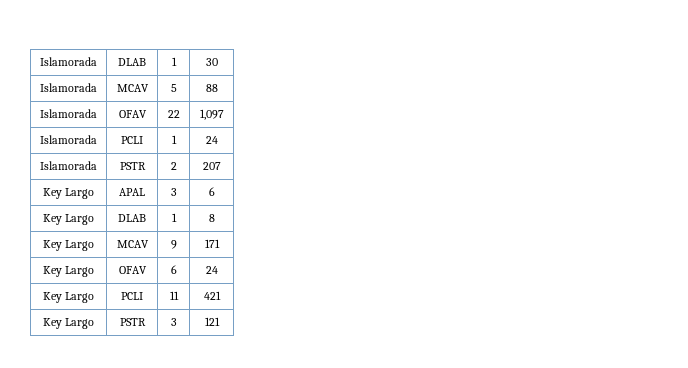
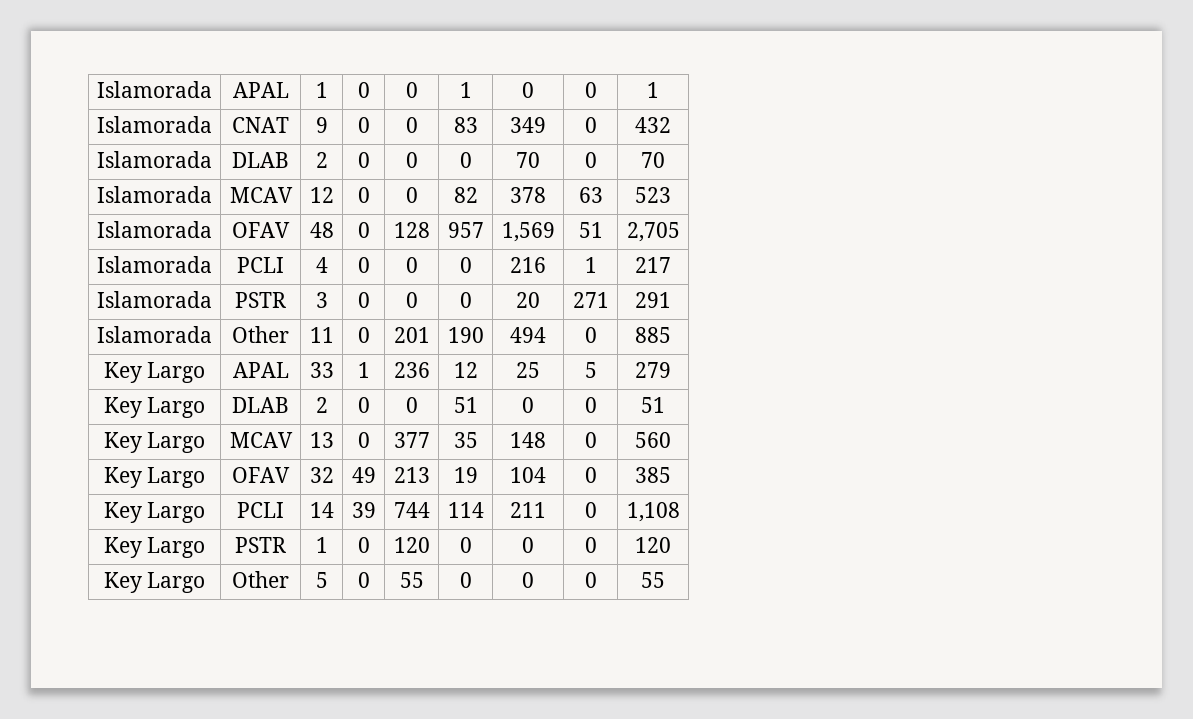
[40,57,97,66] [118,58,146,66] [171,57,177,66] [205,58,218,66] [40,83,97,92] [116,84,149,92] [170,84,177,92] [205,84,218,92] [40,109,97,118] [118,110,147,118] [167,110,180,118] [199,109,224,120] [40,135,97,144] [121,136,143,144] [171,135,177,144] [205,136,218,144] Islamorada | DLAB | 1 | 30 // Islamorada | MCAV | 5 | 88 // Islamorada | OFAV | 22 | 1,097 // Islamorada | PCLI | 1 | 24 -> [97,81,212,98] [232,82,289,98] [315,82,328,98] [357,82,370,98] [405,82,418,98] [459,82,472,98] [522,82,534,98] [584,82,597,98] [647,82,659,98] [97,116,212,133] [232,117,289,133] [315,117,328,133] [357,117,370,133] [405,117,418,133] [453,117,478,133] [510,117,546,133] [584,117,597,133] [635,117,671,133] [97,151,212,168] [232,152,289,168] [315,152,328,168] [357,152,370,168] [405,152,418,168] [459,152,472,168] [516,152,540,168] [584,152,597,168] [641,152,665,168] [97,186,212,203] [229,187,293,203] [309,187,334,203] [357,187,370,203] [405,187,418,203] [453,187,478,203] [510,187,546,203] [578,187,603,203] [635,187,671,203] [97,221,212,238] [232,222,290,238] [309,222,334,238] [357,222,370,238] [393,222,430,238] [447,222,484,238] [501,222,555,242] [578,222,603,238] [626,222,680,242] [97,256,212,273] [237,257,284,273] [315,257,328,273] [357,257,370,273] [405,257,418,273] [459,257,472,273] [510,257,546,273] [584,257,597,273] [635,257,671,273] Islamorada | APAL | 1 | 0 | 0 | 1 | 0 | 0 | 1 // Islamorada | CNAT | 9 | 0 | 0 | 83 | 349 | 0 | 432 // Islamorada | DLAB | 2 | 0 | 0 | 0 | 70 | 0 | 70 // Islamorada | MCAV | 12 | 0 | 0 | 82 | 378 | 63 | 523 // Islamorada | OFAV | 48 | 0 | 128 | 957 | 1,569 | 51 | 2,705 // Islamorada | PCLI | 4 | 0 | 0 | 0 | 216 | 1 | 217
[170,162,177,170] [202,162,221,170] [42,188,95,199] [119,188,145,196] [170,188,177,196] [208,187,215,196] [42,214,95,225] [118,214,146,222] [171,213,177,222] [208,214,215,222] [42,240,95,251] [116,240,149,248] [170,240,177,249] [204,239,220,248] [42,266,95,277] [118,266,147,274] [170,265,177,274] [205,266,218,274] [42,292,95,303] [121,292,143,300] [169,291,179,300] [203,291,221,300] [42,318,95,329] [119,318,146,326] [170,318,177,326] [204,317,220,326] 2 | 207 // Key Largo | APAL | 3 | 6 // Key Largo | DLAB | 1 | 8 // Key Largo | MCAV | 9 | 171 // Key Largo | OFAV | 6 | 24 // Key Largo | PCLI | 11 | 421 // Key Largo | PSTR | 3 | 121 -> [315,292,328,308] [357,292,370,308] [405,292,418,308] [459,292,472,308] [516,292,540,308] [572,292,609,308] [635,292,671,308] [97,326,212,343] [232,326,289,343] [309,327,334,343] [357,327,370,343] [393,327,430,343] [447,327,484,343] [510,327,546,343] [584,327,597,343] [635,327,671,343] [103,362,206,383] [232,362,289,378] [309,362,334,378] [357,362,370,378] [393,362,430,378] [453,362,478,378] [516,362,540,378] [584,362,597,378] [635,362,671,378] [103,397,206,418] [232,397,289,413] [315,397,328,413] [357,397,370,413] [405,397,418,413] [453,397,478,413] [522,397,534,413] [584,397,597,413] [641,397,665,413] [103,432,206,453] [229,432,293,448] [309,432,334,448] [357,432,370,448] [393,432,430,448] [453,432,478,448] [510,432,546,448] [584,432,597,448] [635,432,671,448] [103,467,206,488] [232,467,290,483] [309,467,334,483] [351,467,376,483] [393,467,430,483] [453,467,478,483] [510,467,546,483] [584,467,597,483] [635,467,671,483] [103,502,206,523] [237,502,284,518] [309,502,334,518] [351,502,376,518] [393,502,430,518] [447,502,484,518] [510,502,546,518] [584,502,597,518] [626,502,680,522] [103,537,206,558] [235,537,286,553] [315,537,328,553] [357,537,370,553] [393,537,430,553] [459,537,472,553] [522,537,534,553] [584,537,597,553] [635,537,671,553] [103,572,206,593] [232,571,289,588] [315,572,328,588] [357,572,370,588] [399,572,424,588] [459,572,472,588] [522,572,534,588] [584,572,597,588] [641,572,665,588] 3 | 0 | 0 | 0 | 20 | 271 | 291 // Islamorada | Other | 11 | 0 | 201 | 190 | 494 | 0 | 885 // Key Largo | APAL | 33 | 1 | 236 | 12 | 25 | 5 | 279 // Key Largo | DLAB | 2 | 0 | 0 | 51 | 0 | 0 | 51 // Key Largo | MCAV | 13 | 0 | 377 | 35 | 148 | 0 | 560 // Key Largo | OFAV | 32 | 49 | 213 | 19 | 104 | 0 | 385 // Key Largo | PCLI | 14 | 39 | 744 | 114 | 211 | 0 | 1,108 // Key Largo | PSTR | 1 | 0 | 120 | 0 | 0 | 0 | 120 // Key Largo | Other | 5 | 0 | 55 | 0 | 0 | 0 | 55

